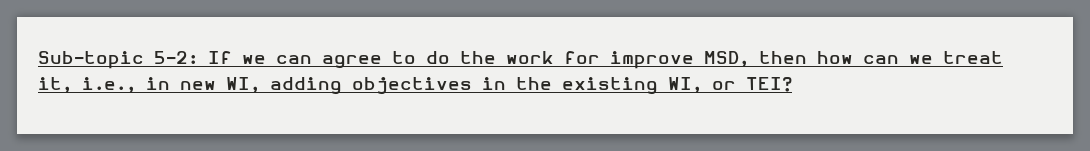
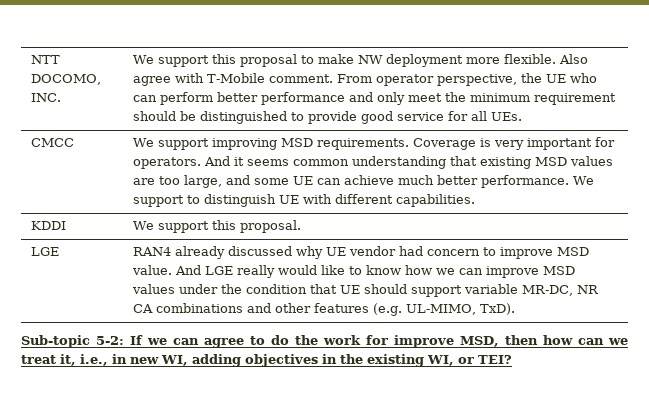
(38, 60) none -> [30,55,60,64] [30,74,101,85] [30,93,61,102] [132,54,588,67] [132,73,597,86] [132,92,616,105] [132,111,522,124] [30,138,74,147] [132,137,615,150] [132,156,613,169] [132,175,594,188] [132,194,475,207] [30,221,66,230] [132,220,301,233] [30,247,59,256] [132,246,589,259] [131,265,575,278] [131,284,599,297] [132,303,515,316] NTT DOCOMO, INC. | We support this proposal to make NW deployment more flexible. Also agree with T-Mobile comment. From operator perspective, the UE who can perform better performance and only meet the minimum requirement should be distinguished to provide good service for all UEs. // CMCC | We support improving MSD requirements. Coverage is very important for operators. And it seems common understanding that existing MSD values are too large, and some UE can achieve much better performance. We support to distinguish UE with different capabilities. // KDDI | We support this proposal. // LGE | RAN4 already discussed why UE vendor had concern to improve MSD value. And LGE really would like to know how we can improve MSD values under the condition that UE should support variable MR-DC, NR CA combinations and other features (e.g. UL-MIMO, TxD). //

